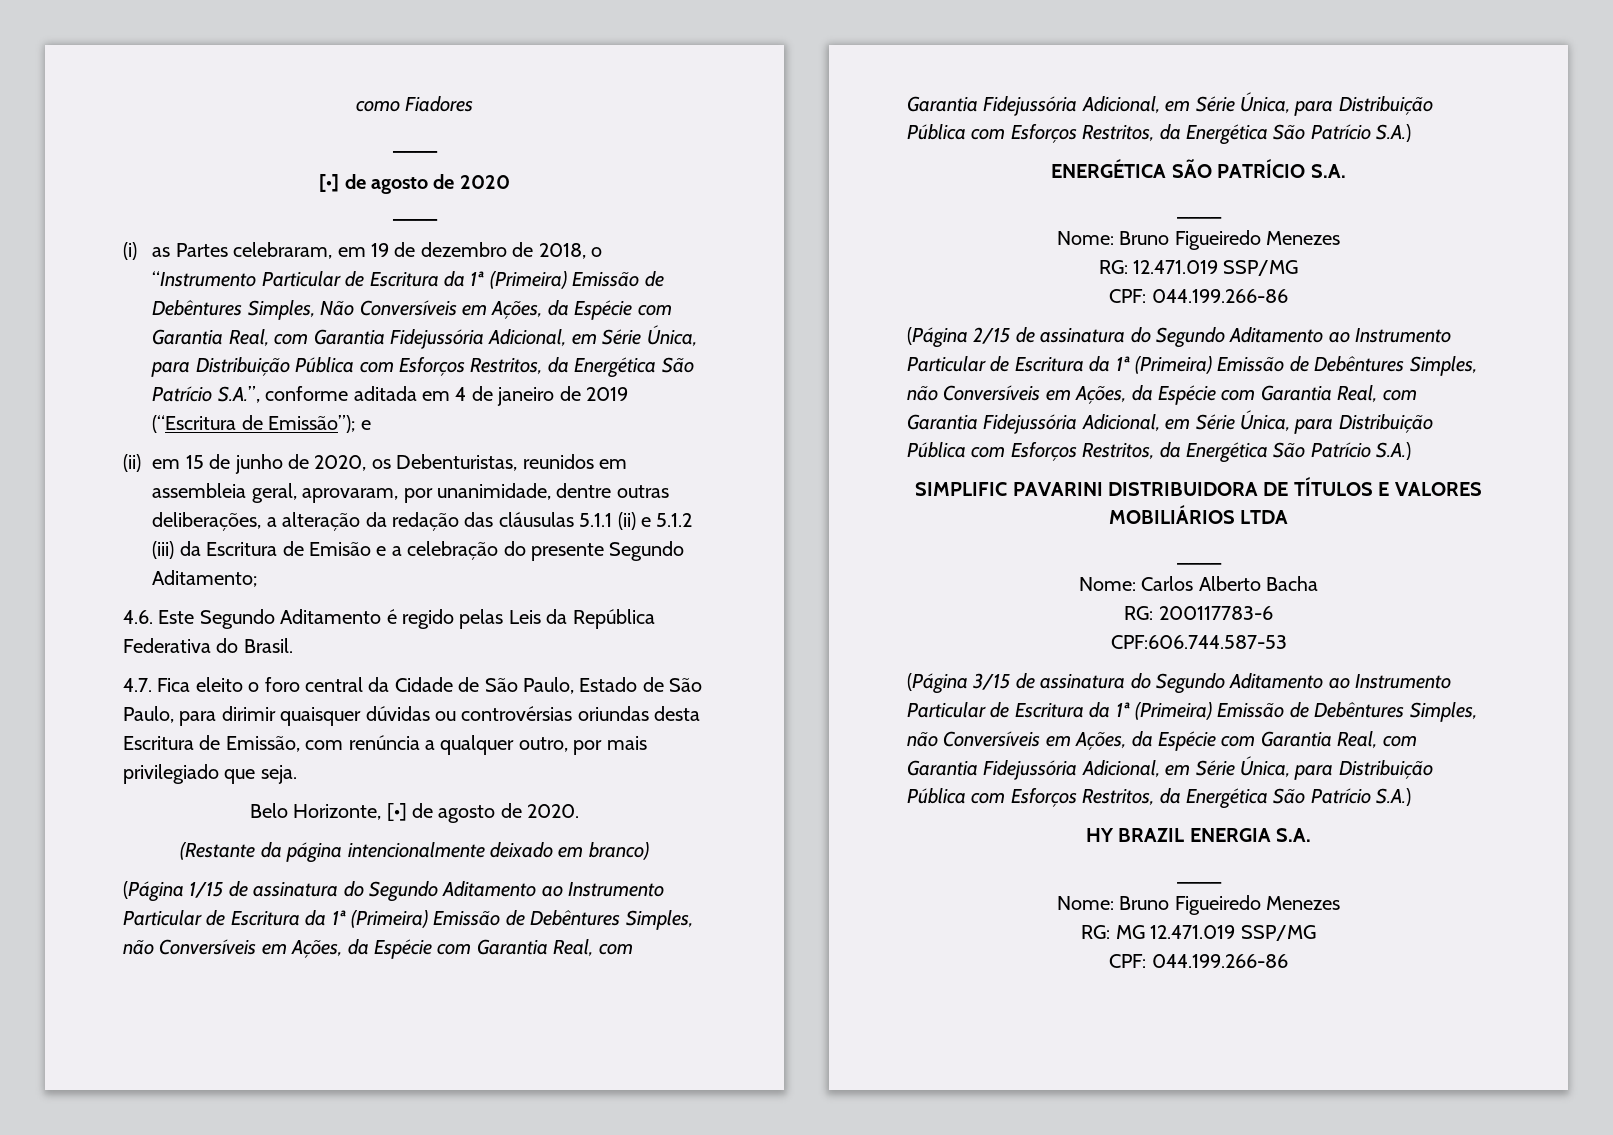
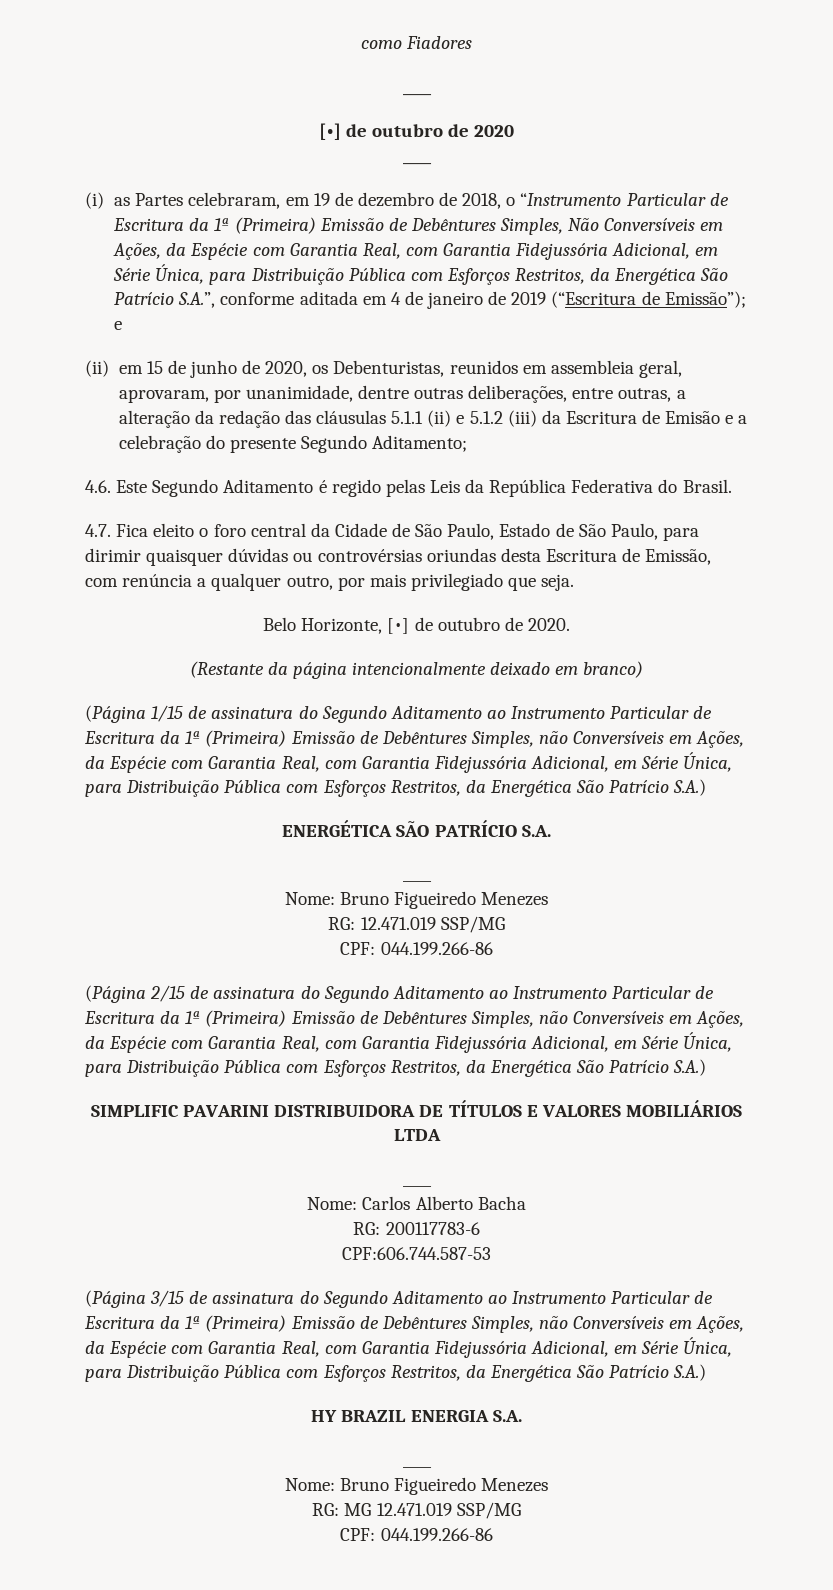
[371,177,428,194] agosto -> [372,124,443,137] outubro
(262, 521) none -> [572,388,672,402] entre outras,
[438,805,496,823] agosto -> [437,617,500,631] outubro

